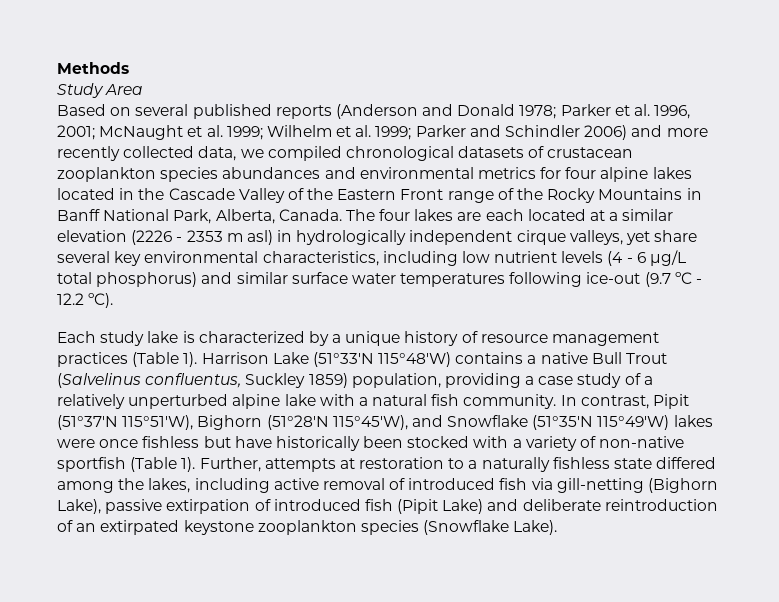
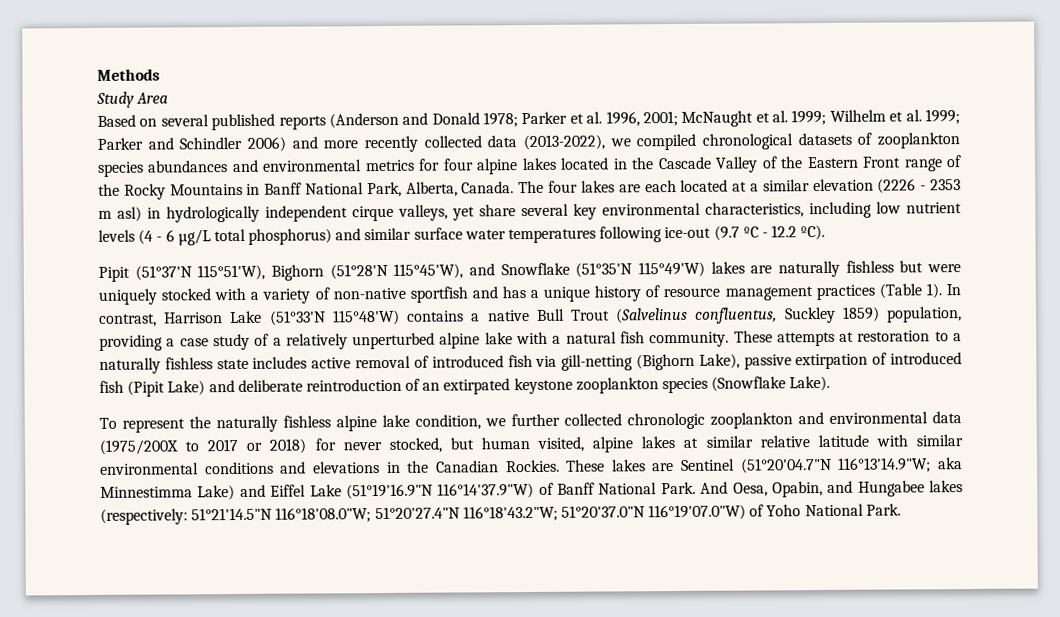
[198,146,237,161] data, -> [487,134,605,151] data (2013-2022),
[547,147,634,158] crustacean -> (873, 138) none
[57,331,329,346] Each study lake is characterized by -> [98,260,961,282] [98,286,526,305] Pipit (51°37'N 115°51'W), Bighorn (51°28'N 115°45'W), and Snowflake (51°35'N 115°49'W) lakes are naturally fishless but were uniquely stocked with a variety of non-native sportfish and has
(198, 359) none -> [945,284,961,296] [99,313,157,327] In contrast,
[560,394,690,409] [57,415,713,430] [57,436,685,451] [57,457,261,472] In contrast, Pipit (51°37'N 115°51'W), Bighorn (51°28'N 115°45'W), and Snowflake (51°35'N 115°49'W) lakes were once fishless but have historically been stocked with a variety of non-native sportfish (Table 1). Further, -> [733,330,773,343] These
[656,457,717,469] [57,478,270,493] differed among the lakes, including -> [252,356,308,369] includes
(558, 527) none -> [99,411,962,433] [99,434,963,455] [100,457,963,475] [100,480,963,501] [100,503,901,525] // To represent the naturally fishless alpine lake condition, we further collected chronologic zooplankton and environmental data (1975/200X to 2017 or 2018) for never stocked, but human visited, alpine lakes at similar relative latitude with similar environmental conditions and elevations in the Canadian Rockies. These lakes are Sentinel (51°20'04.7"N 116°13'14.9"W; aka Minnestimma Lake) and Eiffel Lake (51°19'16.9"N 116°14'37.9"W) of Banff National Park. And Oesa, Opabin, and Hungabee lakes (respectively: 51°21'14.5"N 116°18'08.0"W; 51°20'27.4"N 116°18'43.2"W; 51°20'37.0"N 116°19'07.0"W) of Yoho National Park.

